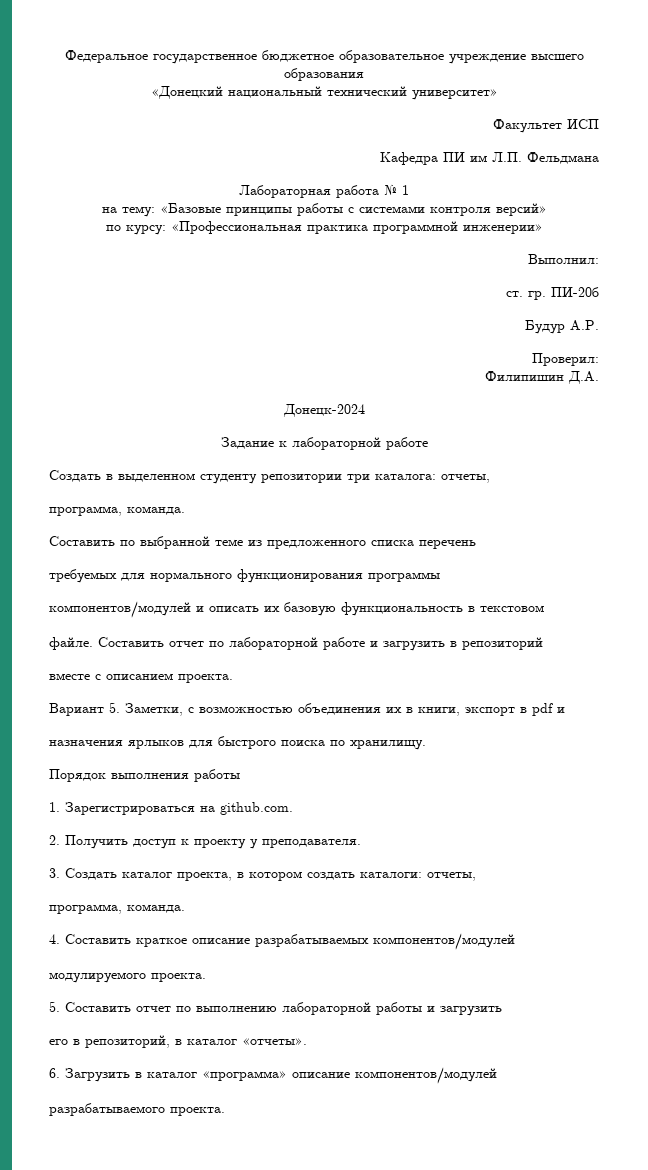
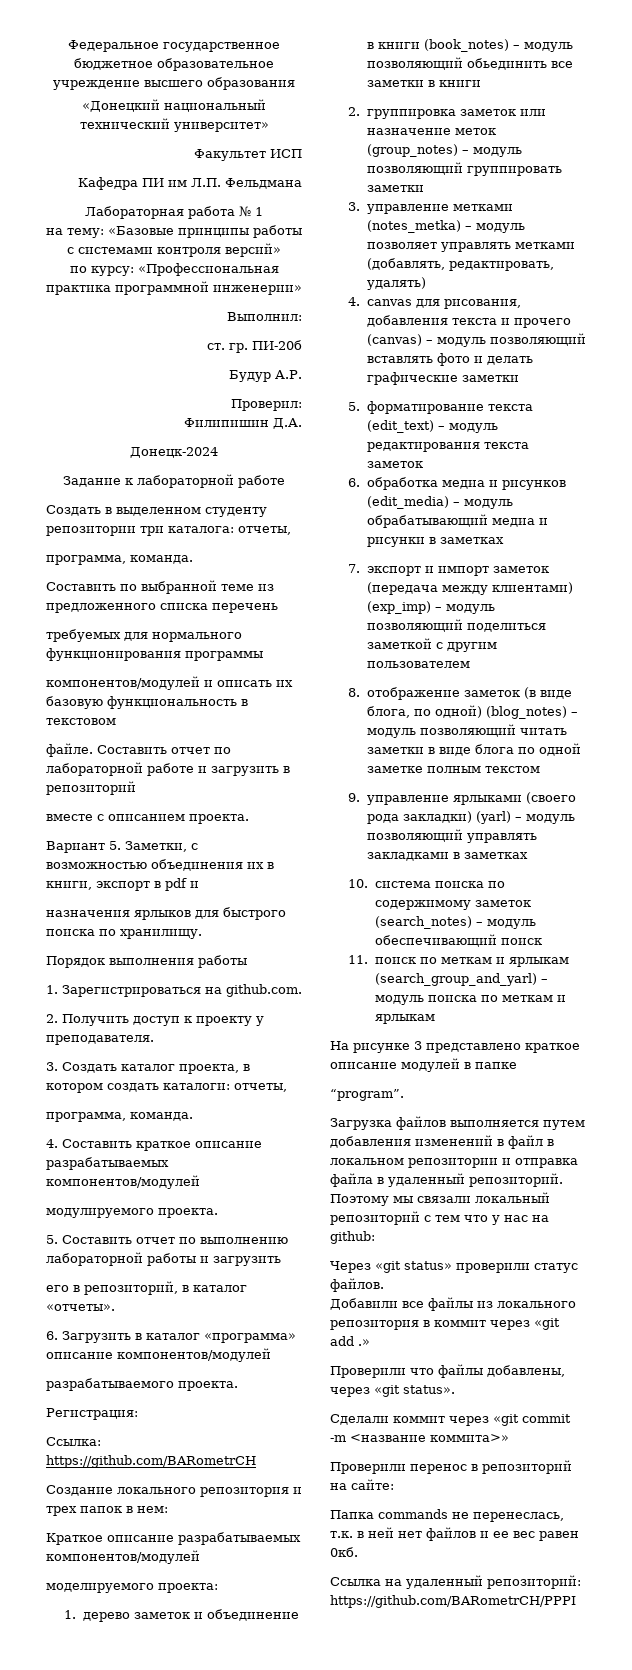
(225, 1111) none -> [46,1408,138,1420] [46,1437,101,1446] [46,1455,256,1468] [46,1485,302,1497] [46,1506,168,1516] [46,1532,301,1545] [46,1550,200,1564] [46,1583,218,1593] [64,1609,299,1622] [366,39,573,52] [366,57,573,70] [366,80,481,87] [348,107,546,119] [366,128,496,135] [366,144,522,157] [366,162,562,176] [366,185,424,192] [348,202,513,214] [366,220,525,233] [366,242,575,252] [366,258,554,271] [366,277,426,290] [348,297,521,309] [366,315,571,328] [366,333,586,347] [366,353,533,366] [366,372,519,385] [348,401,533,414] [366,420,498,433] [366,442,529,452] [366,461,423,468] [348,477,566,490] [366,496,513,509] [366,514,548,528] [366,537,504,547] [348,564,549,576] [366,582,573,595] [366,601,495,614] [366,619,546,632] [366,638,497,652] [366,661,470,668] [348,687,572,700] [366,705,578,719] [366,724,567,738] [366,743,581,756] [366,766,540,773] [348,792,576,805] [366,811,575,824] [366,829,537,843] [366,852,528,861] [348,879,505,888] [374,900,531,910] [374,916,536,929] [374,934,542,947] [348,955,569,967] [374,973,548,986] [374,995,566,1005] [374,1014,435,1024] [330,1041,580,1053] [330,1058,517,1072] [330,1089,404,1101] [330,1116,585,1130] [330,1135,554,1149] [330,1158,578,1168] [330,1173,563,1187] [330,1192,550,1206] [330,1211,549,1225] [330,1231,375,1244] [330,1261,578,1273] [330,1278,384,1292] [330,1297,576,1311] [330,1318,560,1330] [330,1336,370,1346] [330,1364,565,1378] [330,1385,455,1397] [330,1414,571,1426] [330,1434,509,1442] [330,1460,572,1474] [330,1479,394,1490] [330,1509,564,1522] [330,1527,579,1541] [330,1547,358,1557] [330,1575,581,1589] [330,1595,576,1608] // Регистрация: // Ссылка: https://github.com/BARometrCH // Создание локального репозитория и трех папок в нем: // Краткое описание разрабатываемых компонентов/модулей // моделируемого проекта: // 1. дерево заметок и объединение в книги (book_notes) – модуль позволяющий обьединить все заметки в книги // 2. группировка заметок или назначение меток (group_notes) – модуль позволяющий группировать заметки // 3. управление метками (notes_metka) – модуль позволяет управлять метками (добавлять, редактировать, удалять) // 4. canvas для рисования, добавления текста и прочего (canvas) – модуль позволяющий вставлять фото и делать графические заметки // 5. форматирование текста (edit_text) – модуль редактирования текста заметок // 6. обработка медиа и рисунков (edit_media) – модуль обрабатывающий медиа и рисунки в заметках // 7. экспорт и импорт заметок (передача между клиентами) (exp_imp) – модуль позволяющий поделиться заметкой с другим пользователем // 8. отображение заметок (в виде блога, по одной) (blog_notes) – модуль позволяющий читать заметки в виде блога по одной заметке полным текстом // 9. управление ярлыками (своего рода закладки) (yarl) – модуль позволяющий управлять закладками в заметках // 10. система поиска по содержимому заметок (search_notes) – модуль обеспечивающий поиск // 11. поиск по меткам и ярлыкам (search_group_and_yarl) – модуль поиска по меткам и ярлыкам // На рисунке 3 представлено краткое описание модулей в папке // “program”. // Загрузка файлов выполняется путем добавления изменений в файл в локальном репозитории и отправка файла в удаленный репозиторий. Поэтому мы связали локальный репозиторий с тем что у нас на github: // Через «git status» проверили статус файлов. // Добавили все файлы из локального репозитория в коммит через «git add .» // Проверили что файлы добавлены, через «git status». // Сделали коммит через «git commit -m <название коммита>» // Проверили перенос в репозиторий на сайте: // Папка commands не перенеслась, т.к. в ней нет файлов и ее вес равен 0кб. // Ссылка на удаленный репозиторий: https://github.com/BARometrCH/PPPI

